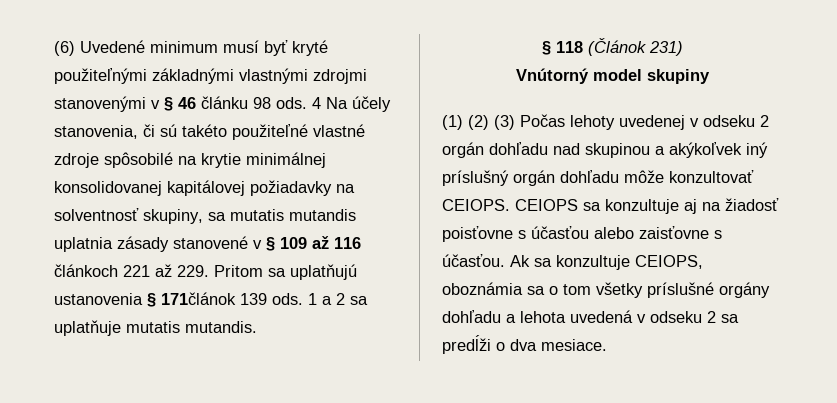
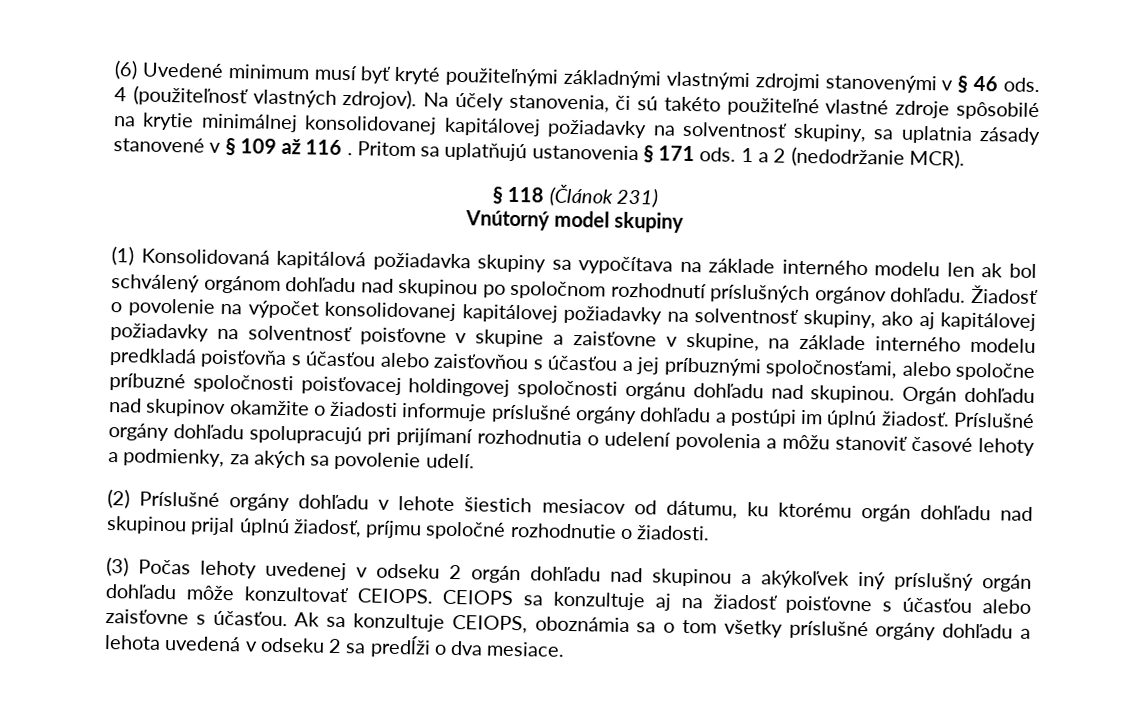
[201,96,321,109] článku 98 ods. 4 -> [1003,77,1041,93] [114,85,418,110] ods. 4 (použiteľnosť vlastných zdrojov).
[230,209,356,221] mutatis mutandis -> (895, 134) none
[54,264,209,277] článkoch 221 až 229. -> [346,153,353,156] .
[161,292,267,305] 171článok 139 -> [658,145,696,162] 171
[350,296,368,305] [54,320,257,336] sa uplatňuje mutatis mutandis. -> [790,146,965,169] (nedodržanie MCR).
[468,115,489,130] (2) -> [140,248,1037,279] [111,274,1039,305] [110,298,1036,331] [110,323,1036,353] [109,348,1035,381] [109,373,1035,405] [109,398,1036,429] [108,422,1035,456] [108,448,475,471] [107,488,1033,522] [106,515,711,541] Konsolidovaná kapitálová požiadavka skupiny sa vypočítava na základe interného modelu len ak bol schválený orgánom dohľadu nad skupinou po spoločnom rozhodnutí príslušných orgánov dohľadu. Žiadosť o povolenie na výpočet konsolidovanej kapitálovej požiadavky na solventnosť skupiny, ako aj kapitálovej požiadavky na solventnosť poisťovne v skupine a zaisťovne v skupine, na základe interného modelu predkladá poisťovňa s účasťou alebo zaisťovňou s účasťou a jej príbuznými spoločnosťami, alebo spoločne príbuzné spoločnosti poisťovacej holdingovej spoločnosti orgánu dohľadu nad skupinou. Orgán dohľadu nad skupinov okamžite o žiadosti informuje príslušné orgány dohľadu a postúpi im úplnú žiadosť. Príslušné orgány dohľadu spolupracujú pri prijímaní rozhodnutia o udelení povolenia a môžu stanoviť časové lehoty a podmienky, za akých sa povolenie udelí. // (2) Príslušné orgány dohľadu v lehote šiestich mesiacov od dátumu, ku ktorému orgán dohľadu nad skupinou prijal úplnú žiadosť, príjmu spoločné rozhodnutie o žiadosti. //

